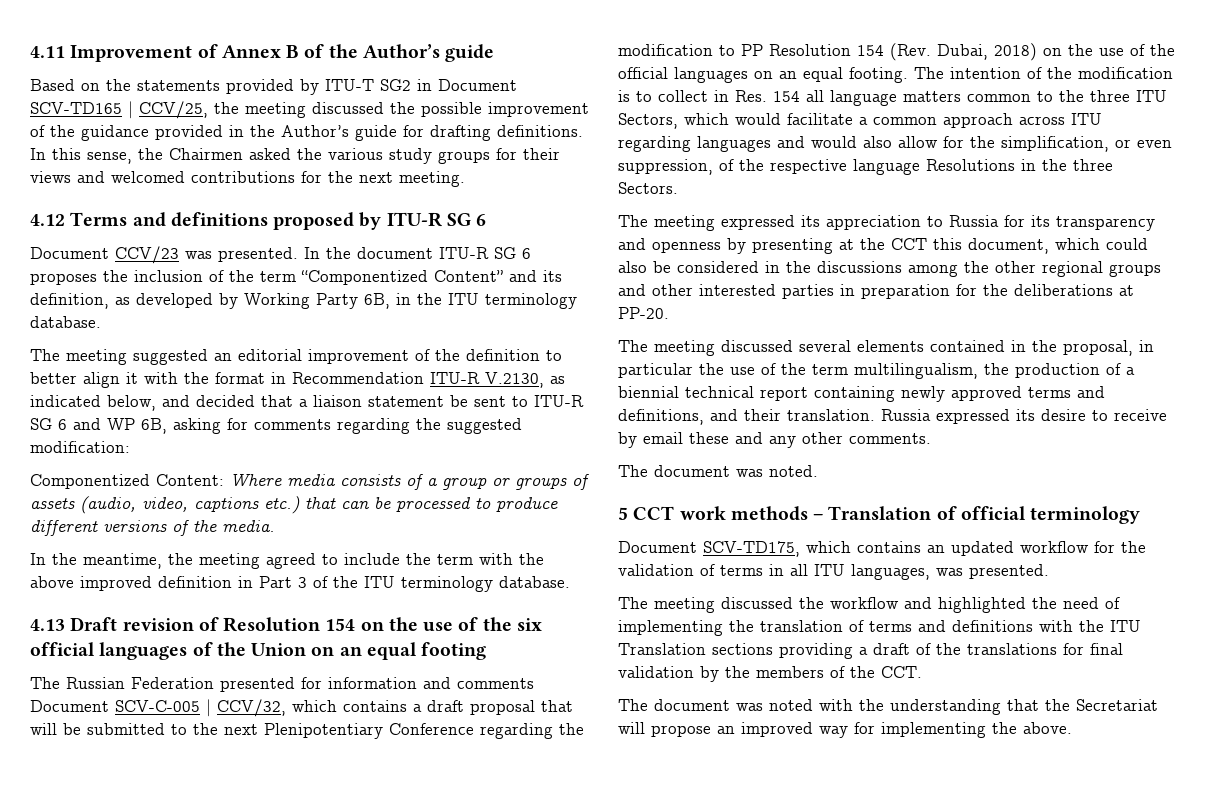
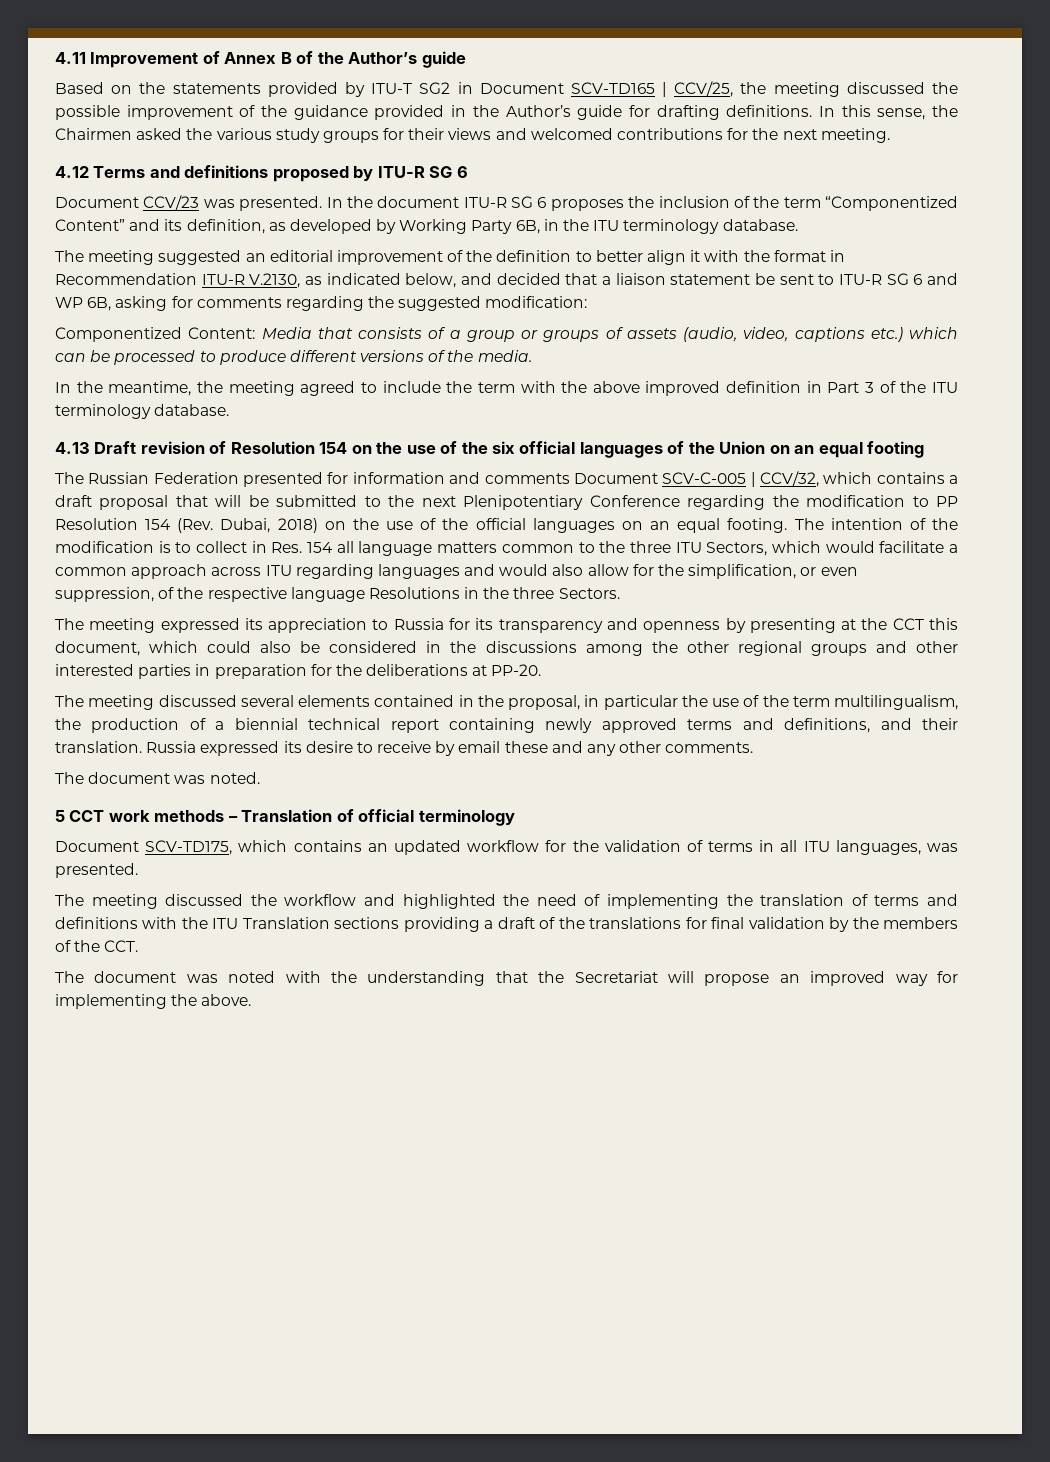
[230,473,336,487] Where media -> [261,327,353,339] Media that
[305,497,336,509] that -> [909,327,958,339] which

